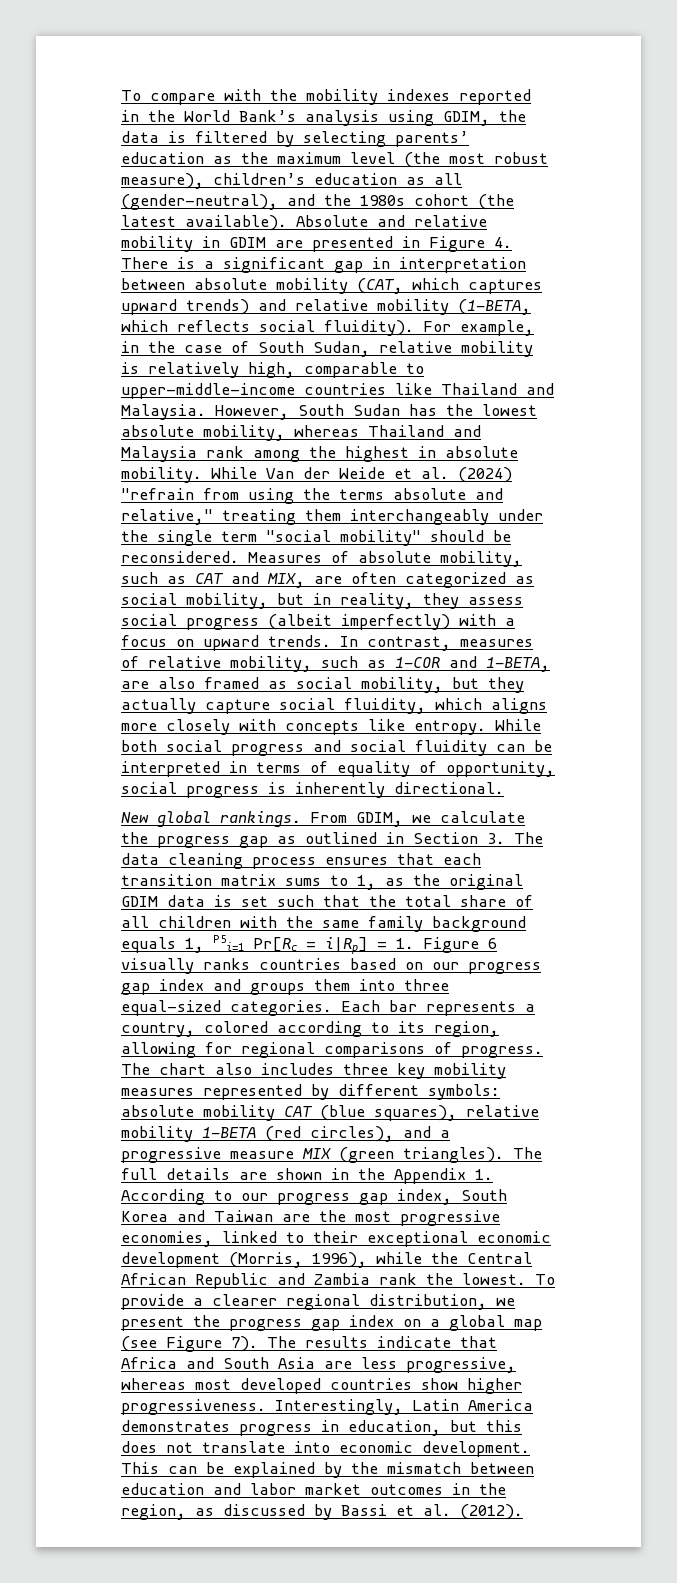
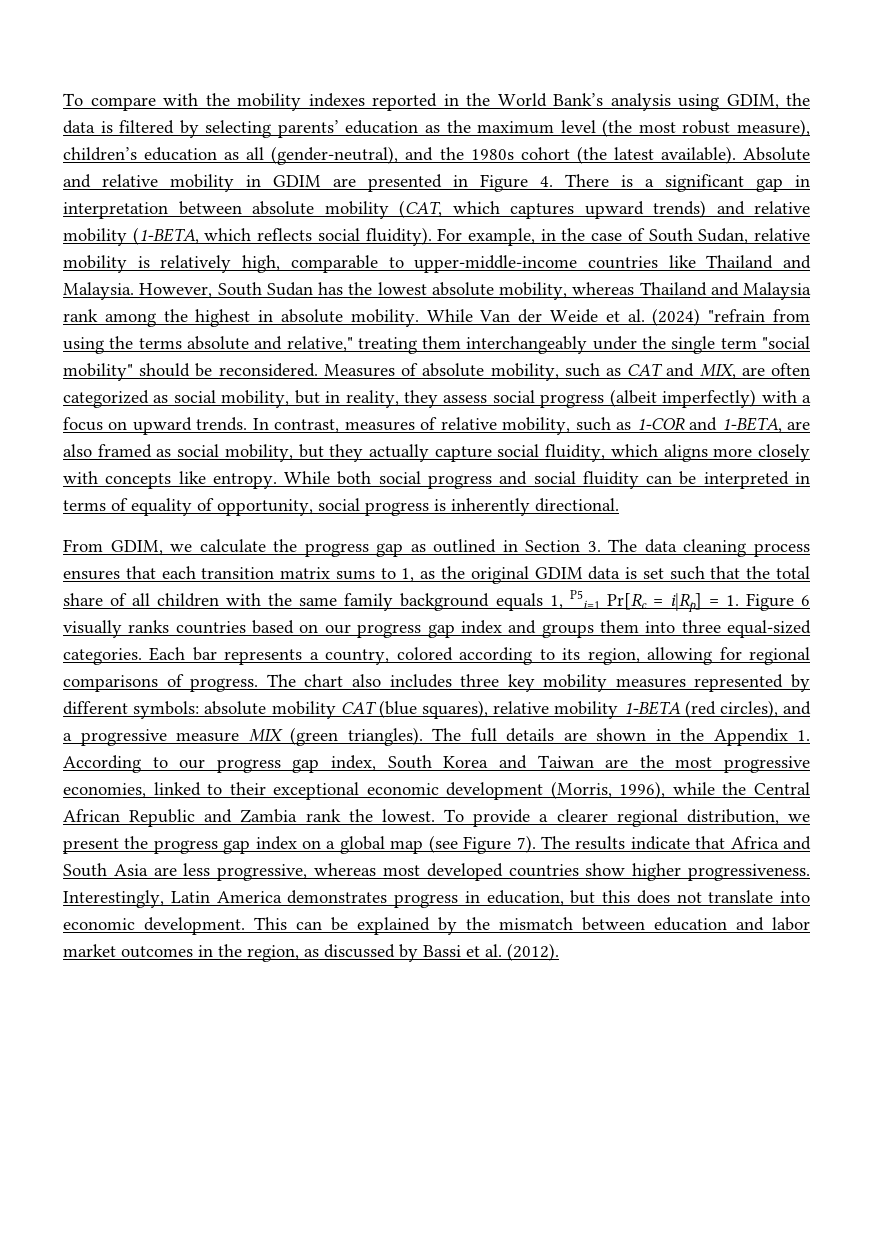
[121,811,301,827] New global rankings. -> (619, 505) none

